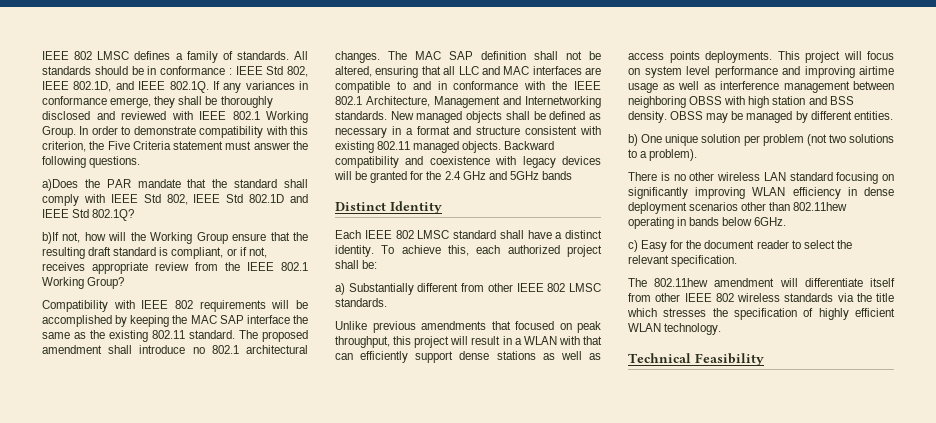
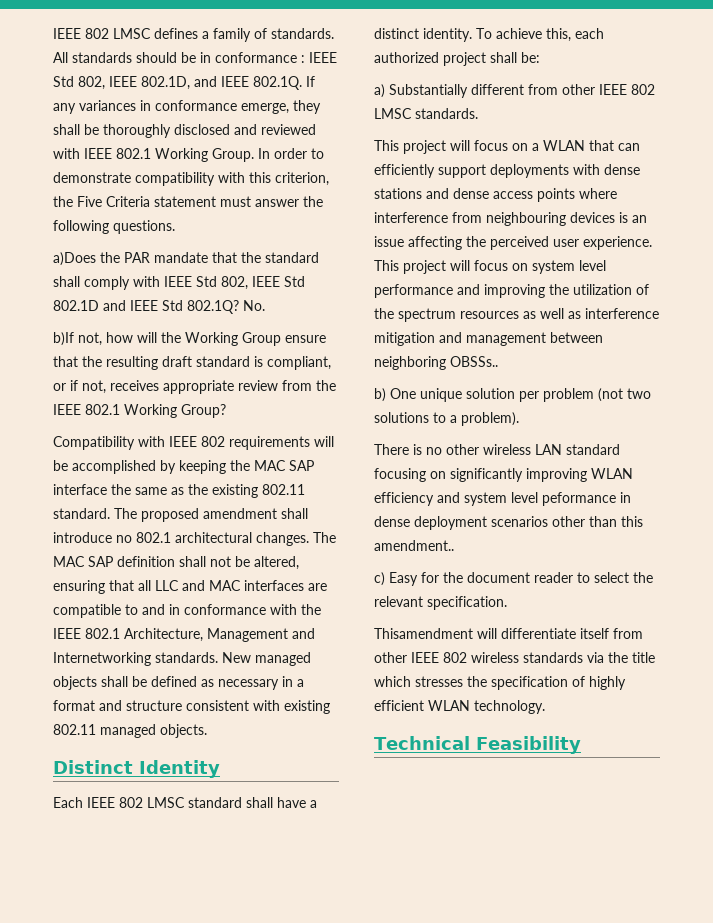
(135, 215) none -> [243,300,265,311] No.
[504,141,555,150] [335,156,601,168] [334,171,572,183] Backward compatibility and coexistence with legacy devices will be granted for the 2.4 GHz and 5GHz bands -> (207, 731) none
[335,321,601,333] [335,336,512,348] Unlike previous amendments that focused on peak throughput, this project will result in -> [374,140,528,154] This project will focus on
[558,336,580,345] with -> (585, 145) none
[459,351,601,360] [628,51,772,63] dense stations as well as access points deployments. -> [490,164,640,178] [374,188,617,202] [374,212,647,226] [374,236,652,250] deployments with dense stations and dense access points where interference from neighbouring devices is an issue affecting the perceived user experience.
[859,66,894,75] [628,83,658,93] airtime usage -> [549,284,649,295] [374,308,519,322] the utilization of the spectrum resources
(779, 85) none -> [374,332,462,346] mitigation and
[689,96,854,108] [628,111,893,123] OBSS with high station and BSS density. OBSS may be managed by different entities. -> [450,356,498,367] OBSSs..
(841, 193) none -> [437,492,616,506] and system level peformance
[793,202,848,211] [628,217,787,229] 802.11hew operating in bands below 6GHz. -> [621,516,643,527] [374,540,454,551] this amendment..
[628,278,775,287] The 802.11hew amendment -> [374,628,473,639] Thisamendment

